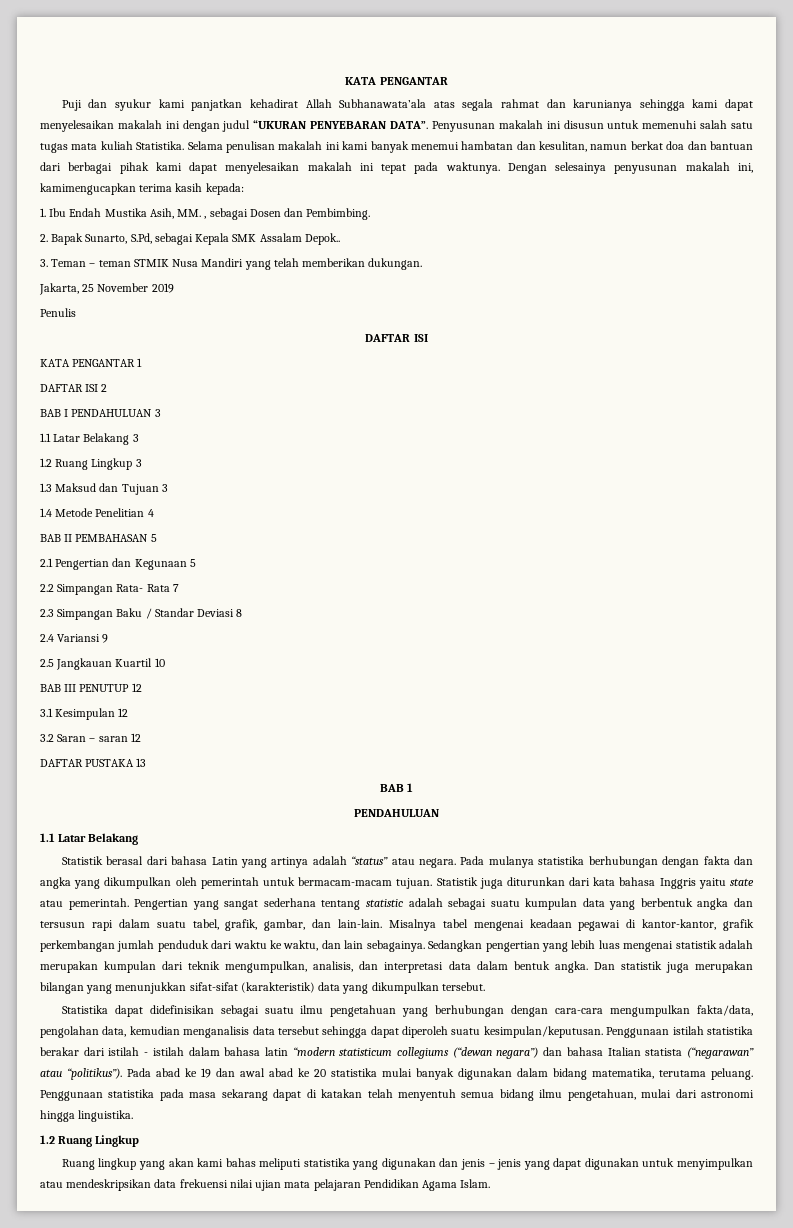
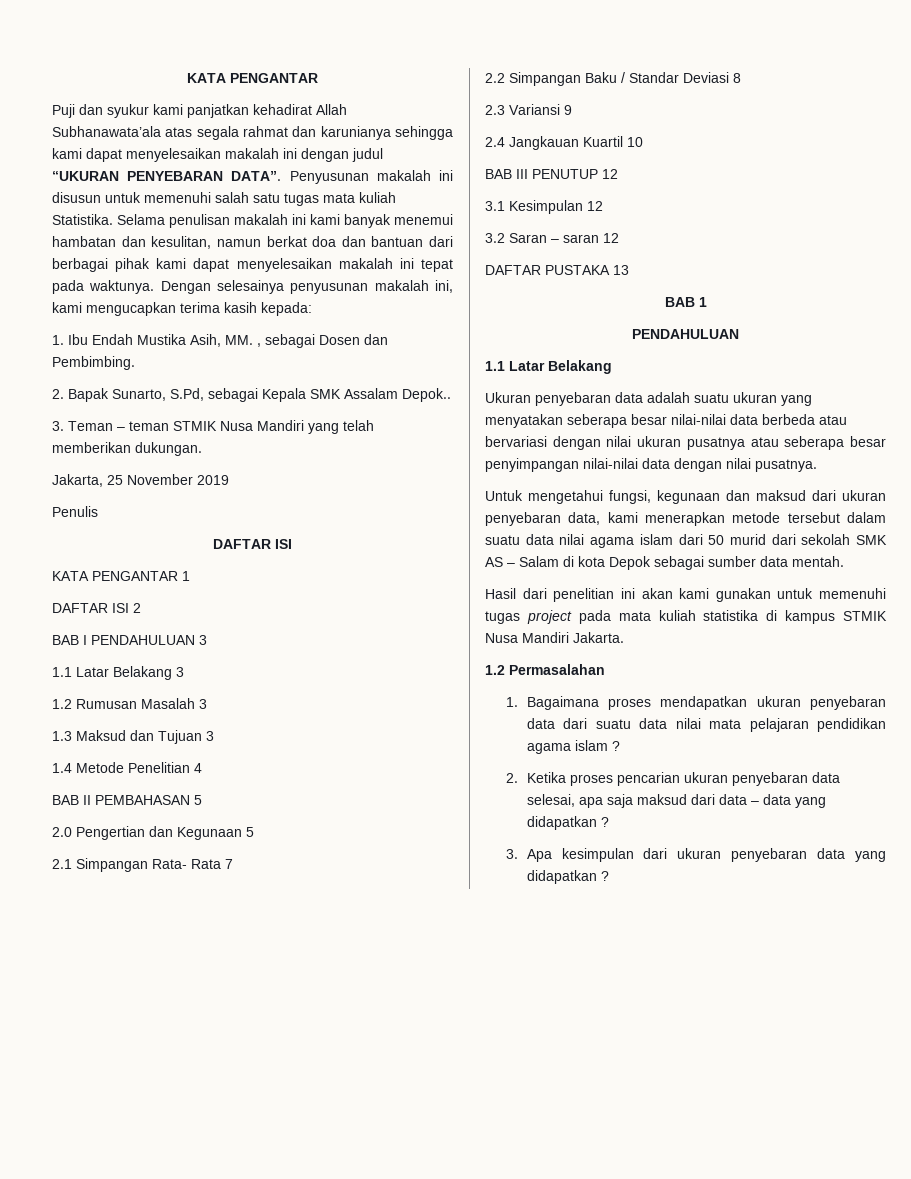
[40,183,136,195] kamimengucapkan -> [52,302,176,316] kami mengucapkan
[55,458,133,470] Ruang Lingkup -> [76,698,195,709] Rumusan Masalah
[40,558,53,567] 2.1 -> [52,827,72,837] 2.0
[40,584,54,592] 2.2 -> [52,859,72,869] 2.1
[40,609,54,617] 2.3 -> [485,73,505,83] 2.2
[40,634,54,642] 2.4 -> [485,105,505,115] 2.3
[40,659,54,667] 2.5 -> [485,137,505,147] 2.4
[61,856,754,868] [40,877,754,889] [40,898,753,910] [40,919,754,931] [40,940,753,952] [40,961,754,973] [40,982,485,994] [61,1005,753,1017] [40,1026,753,1038] [40,1047,754,1059] [40,1068,753,1080] [40,1089,754,1101] [40,1110,134,1122] [40,1135,140,1147] [61,1158,753,1170] [40,1179,491,1191] Statistik berasal dari bahasa Latin yang artinya adalah “status” atau negara. Pada mulanya statistika berhubungan dengan fakta dan angka yang dikumpulkan oleh pemerintah untuk bermacam-macam tujuan. Statistik juga diturunkan dari kata bahasa Inggris yaitu state atau pemerintah. Pengertian yang sangat sederhana tentang statistic adalah sebagai suatu kumpulan data yang berbentuk angka dan tersusun rapi dalam suatu tabel, grafik, gambar, dan lain-lain. Misalnya tabel mengenai keadaan pegawai di kantor-kantor, grafik perkembangan jumlah penduduk dari waktu ke waktu, dan lain sebagainya. Sedangkan pengertian yang lebih luas mengenai statistik adalah merupakan kumpulan dari teknik mengumpulkan, analisis, dan interpretasi data dalam bentuk angka. Dan statistik juga merupakan bilangan yang menunjukkan sifat-sifat (karakteristik) data yang dikumpulkan tersebut. // Statistika dapat didefinisikan sebagai suatu ilmu pengetahuan yang berhubungan dengan cara-cara mengumpulkan fakta/data, pengolahan data, kemudian menganalisis data tersebut sehingga dapat diperoleh suatu kesimpulan/keputusan. Penggunaan istilah statistika berakar dari istilah - istilah dalam bahasa latin “modern statisticum collegiums (“dewan negara”) dan bahasa Italian statista (“negarawan” atau “politikus”). Pada abad ke 19 dan awal abad ke 20 statistika mulai banyak digunakan dalam bidang matematika, terutama peluang. Penggunaan statistika pada masa sekarang dapat di katakan telah menyentuh semua bidang ilmu pengetahuan, mulai dari astronomi hingga linguistika. // 1.2 Ruang Lingkup // Ruang lingkup yang akan kami bahas meliputi statistika yang digunakan dan jenis – jenis yang dapat digunakan untuk menyimpulkan atau mendeskripsikan data frekuensi nilai ujian mata pelajaran Pendidikan Agama Islam. -> [485,392,812,406] [485,414,847,428] [485,436,886,450] [485,458,817,472] [485,490,886,504] [485,512,886,526] [485,534,887,548] [485,556,844,570] [485,588,886,602] [485,610,887,624] [485,632,624,643] [485,664,605,675] [505,696,886,710] [526,718,886,732] [526,740,620,754] [505,772,840,786] [526,794,826,808] [526,816,609,830] [505,848,886,862] [526,870,609,884] Ukuran penyebaran data adalah suatu ukuran yang menyatakan seberapa besar nilai-nilai data berbeda atau bervariasi dengan nilai ukuran pusatnya atau seberapa besar penyimpangan nilai-nilai data dengan nilai pusatnya. // Untuk mengetahui fungsi, kegunaan dan maksud dari ukuran penyebaran data, kami menerapkan metode tersebut dalam suatu data nilai agama islam dari 50 murid dari sekolah SMK AS – Salam di kota Depok sebagai sumber data mentah. // Hasil dari penelitian ini akan kami gunakan untuk memenuhi tugas project pada mata kuliah statistika di kampus STMIK Nusa Mandiri Jakarta. // 1.2 Permasalahan // 1. Bagaimana proses mendapatkan ukuran penyebaran data dari suatu data nilai mata pelajaran pendidikan agama islam ? // 2. Ketika proses pencarian ukuran penyebaran data selesai, apa saja maksud dari data – data yang didapatkan ? // 3. Apa kesimpulan dari ukuran penyebaran data yang didapatkan ?

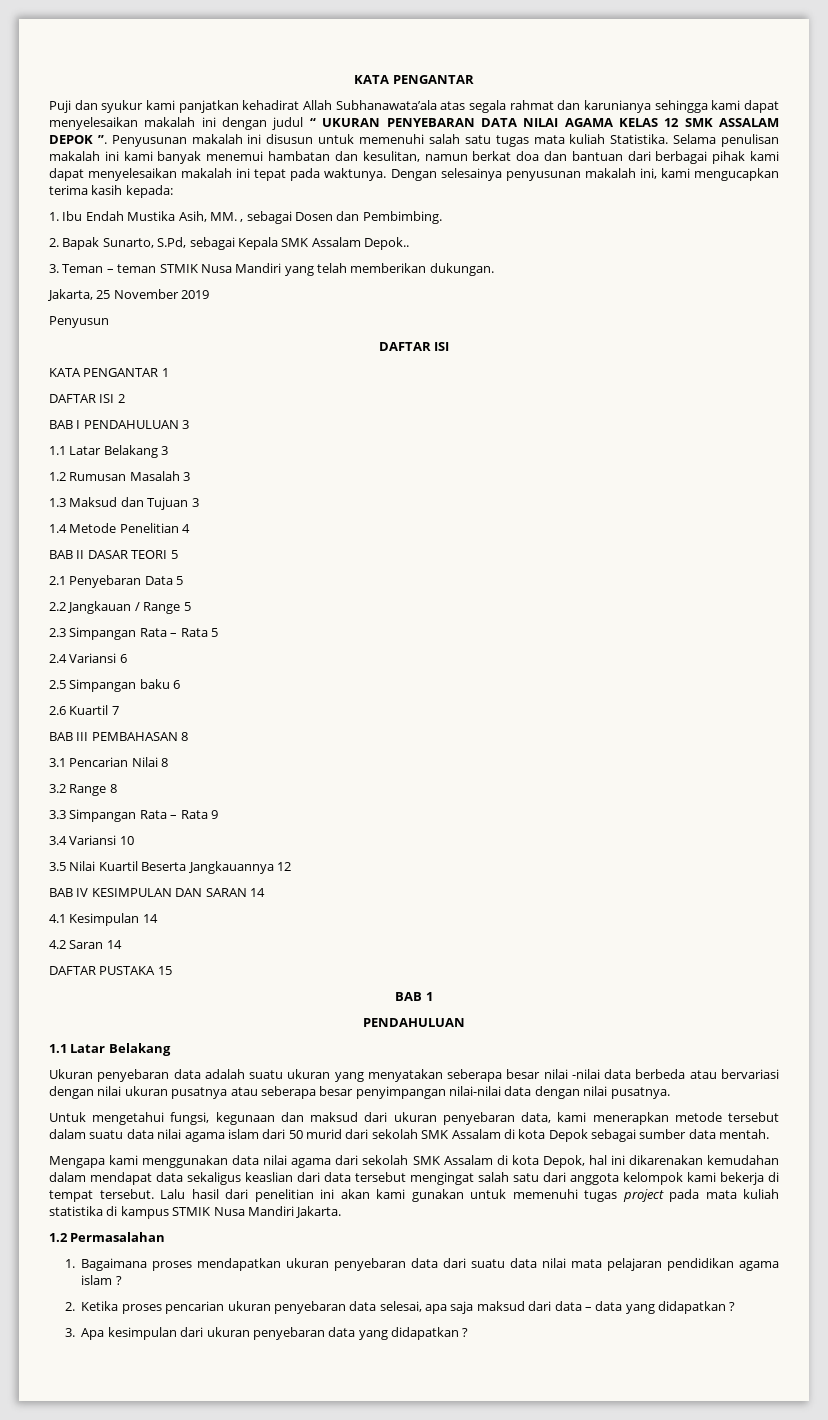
[52,171,282,181] “UKURAN PENYEBARAN DATA”. -> [309,118,779,127] [49,135,107,144] “ UKURAN PENYEBARAN DATA NILAI AGAMA KELAS 12 SMK ASSALAM DEPOK ”.
[52,506,98,517] Penulis -> [49,316,109,328] Penyusun
[95,795,202,805] [52,826,254,840] [52,858,233,872] [485,72,741,86] [485,104,572,115] [485,136,643,150] [485,169,618,179] [485,200,603,214] [485,233,619,243] PEMBAHASAN 5 // 2.0 Pengertian dan Kegunaan 5 // 2.1 Simpangan Rata- Rata 7 // 2.2 Simpangan Baku / Standar Deviasi 8 // 2.3 Variansi 9 // 2.4 Jangkauan Kuartil 10 // BAB III PENUTUP 12 // 3.1 Kesimpulan 12 // 3.2 Saran – saran 12 -> [87,550,178,559] [49,575,184,588] [49,601,191,614] [49,627,218,640] [49,653,127,663] [49,679,181,692] [49,705,119,715] [49,732,189,741] [49,757,169,767] [49,784,117,796] [49,809,218,822] [49,835,134,845] [49,861,291,874] [49,888,265,897] [49,913,158,926] [49,940,122,949] DASAR TEORI 5 // 2.1 Penyebaran Data 5 // 2.2 Jangkauan / Range 5 // 2.3 Simpangan Rata – Rata 5 // 2.4 Variansi 6 // 2.5 Simpangan baku 6 // 2.6 Kuartil 7 // BAB III PEMBAHASAN 8 // 3.1 Pencarian Nilai 8 // 3.2 Range 8 // 3.3 Simpangan Rata – Rata 9 // 3.4 Variansi 10 // 3.5 Nilai Kuartil Beserta Jangkauannya 12 // BAB IV KESIMPULAN DAN SARAN 14 // 4.1 Kesimpulan 14 // 4.2 Saran 14
[613,265,629,275] 13 -> [157,966,172,975] 15
[671,414,726,425] nilai-nilai -> [543,1069,600,1079] nilai -nilai
[485,556,559,567] AS – Salam -> [451,1129,501,1139] Assalam
[485,588,516,599] Hasil -> [49,1155,779,1168] [49,1172,779,1185] [49,1189,219,1202] Mengapa kami menggunakan data nilai agama dari sekolah SMK Assalam di kota Depok, hal ini dikarenakan kemudahan dalam mendapat data sekaligus keaslian dari data tersebut mengingat salah satu dari anggota kelompok kami bekerja di tempat tersebut. Lalu hasil

